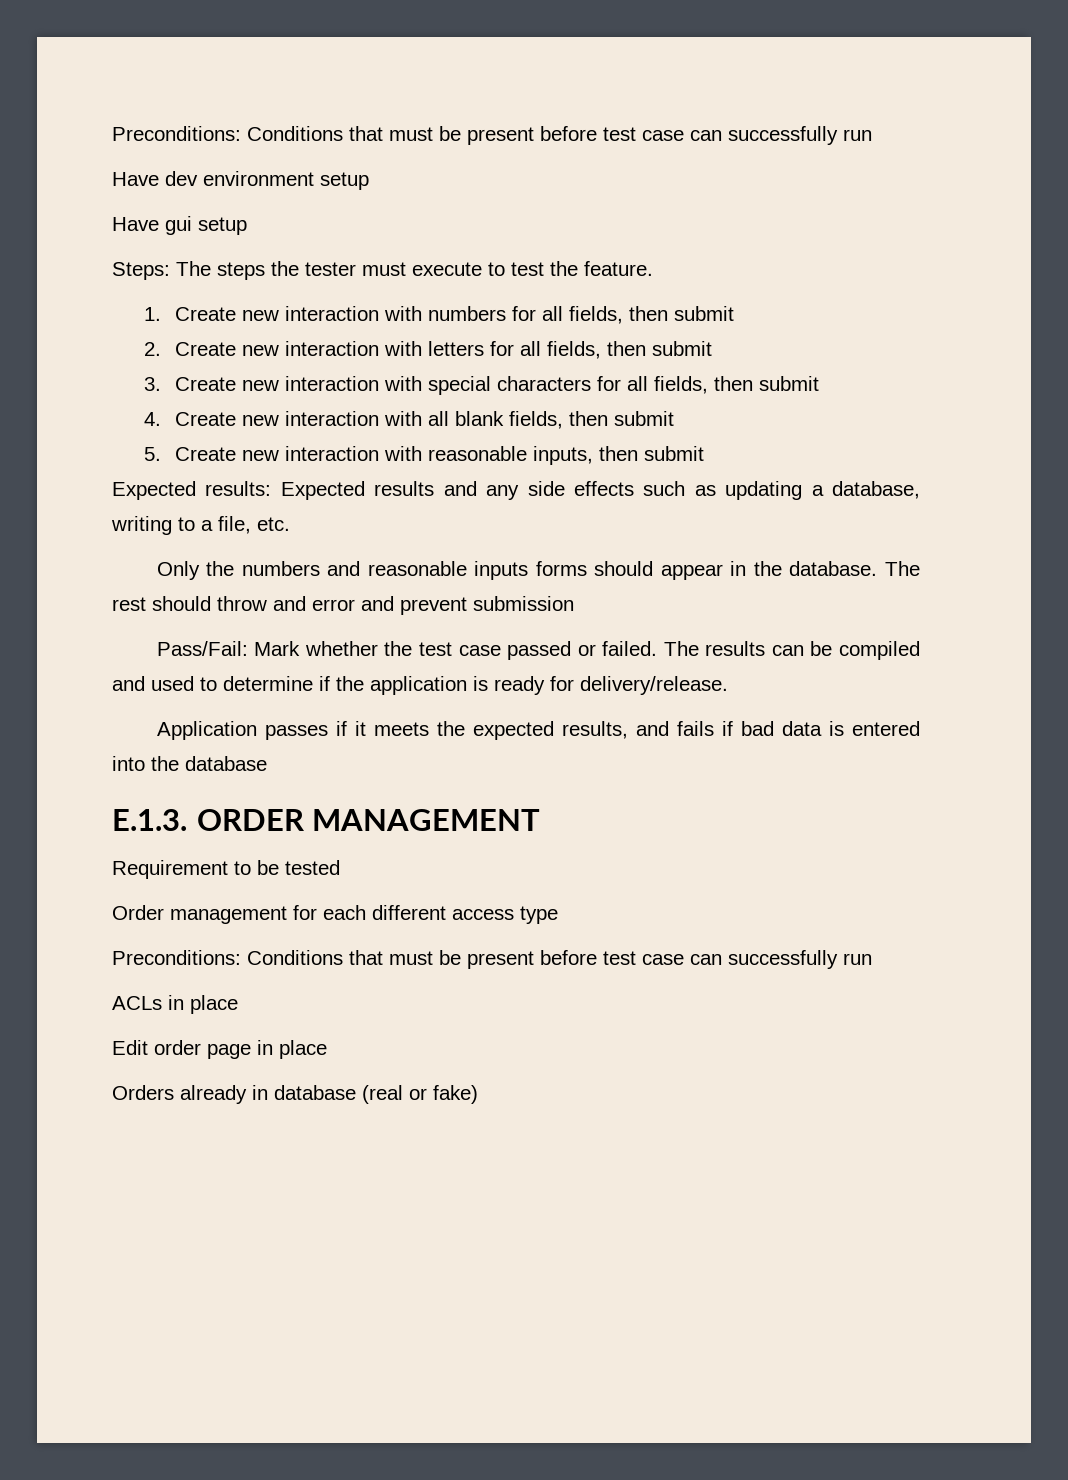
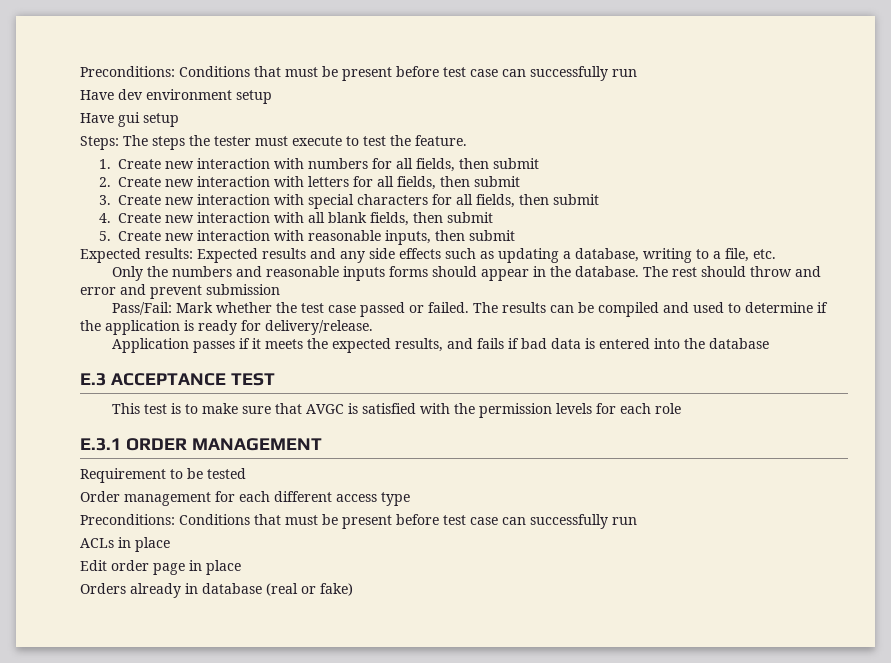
[112,809,187,831] E.1.3. -> [80,373,275,386] [111,403,681,418] [80,438,121,451] E.3 ACCEPTANCE TEST // This test is to make sure that AVGC is satisfied with the permission levels for each role // E.3.1

